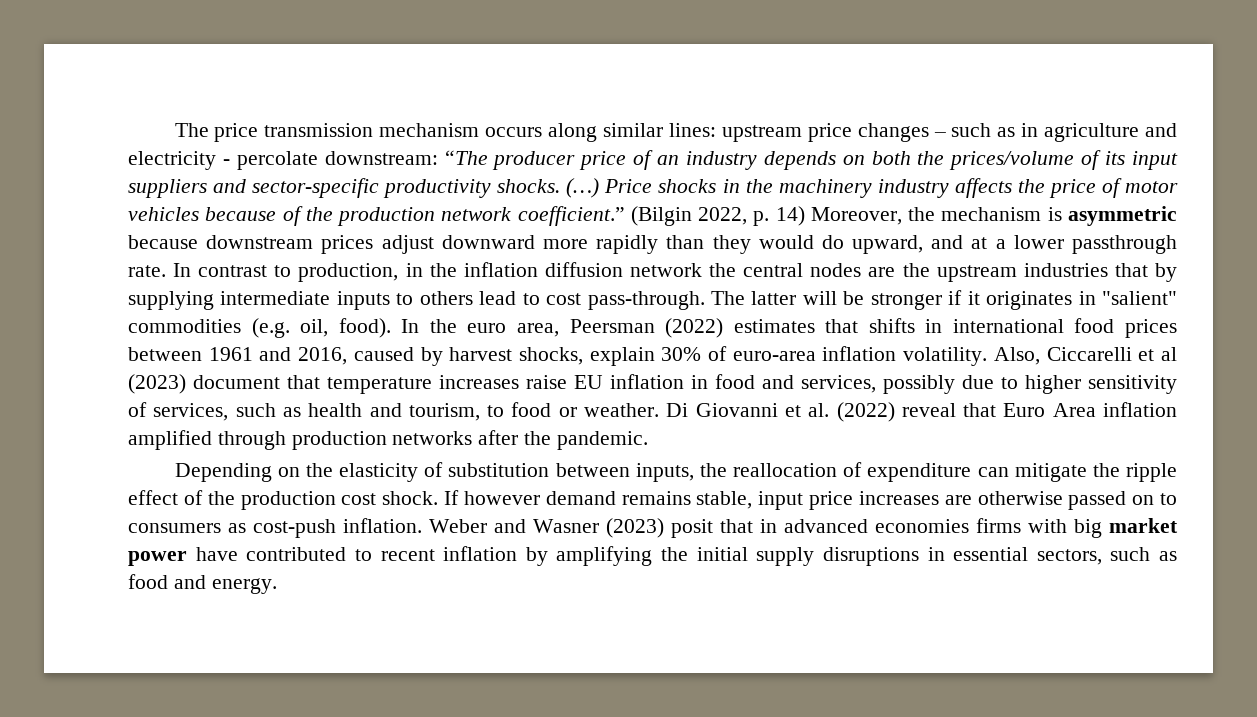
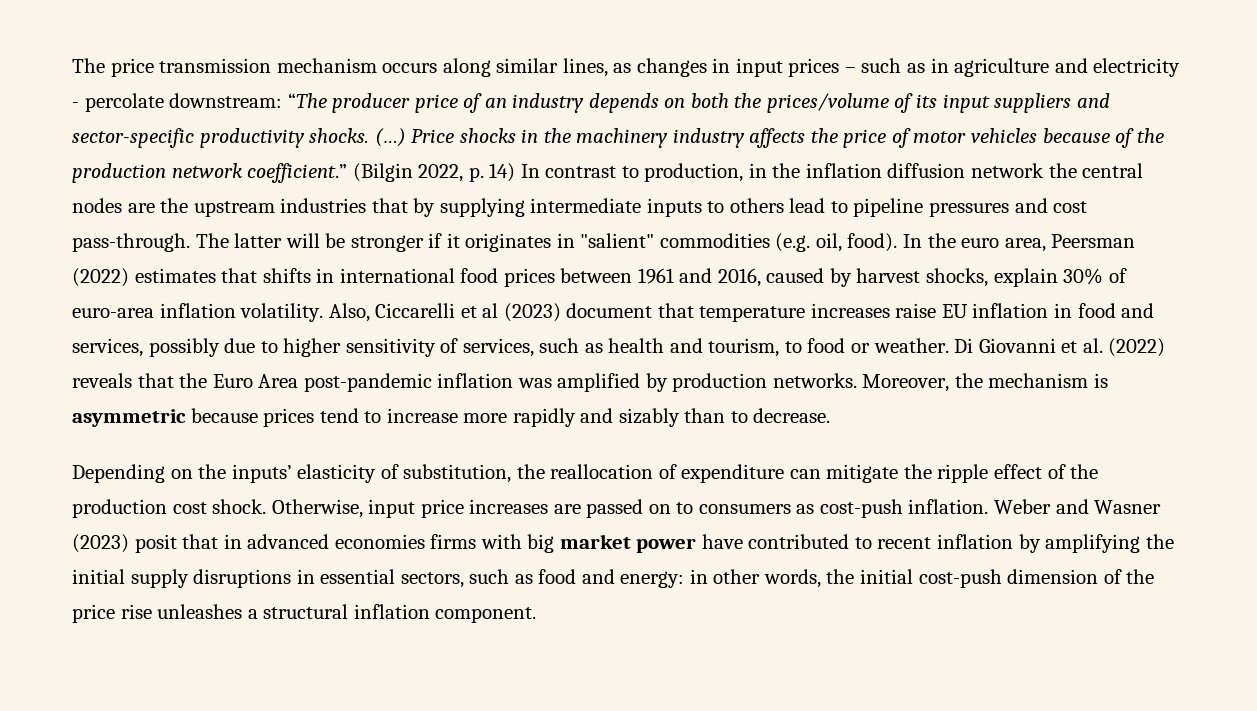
[668,123,929,142] lines: upstream price changes -> [562,58,840,77] lines, as changes in input prices
[810,206,1177,226] [128,235,1177,254] [128,265,166,277] Moreover, the mechanism is asymmetric because downstream prices adjust downward more rapidly than they would do upward, and at a lower passthrough rate. -> (516, 172) none
(540, 299) none -> [853,198,1048,217] pipeline pressures and
[901,402,1177,417] [128,430,648,450] reveal that Euro Area inflation amplified through production networks after the pandemic. -> [72,373,1109,392] [72,408,831,427] reveals that the Euro Area post-pandemic inflation was amplified by production networks. Moreover, the mechanism is asymmetric because prices tend to increase more rapidly and sizably than to decrease.
(333, 470) none -> [231,464,292,483] inputs’
[448,463,694,482] substitution between inputs, -> [403,464,512,483] substitution,
[444,490,753,509] If however demand remains stable, -> [271,499,363,518] Otherwise,
[977,491,1063,505] otherwise -> (581, 509) none
[211,578,277,594] energy. -> [620,569,1155,588] [72,604,537,623] energy: in other words, the initial cost-push dimension of the price rise unleashes a structural inflation component.

